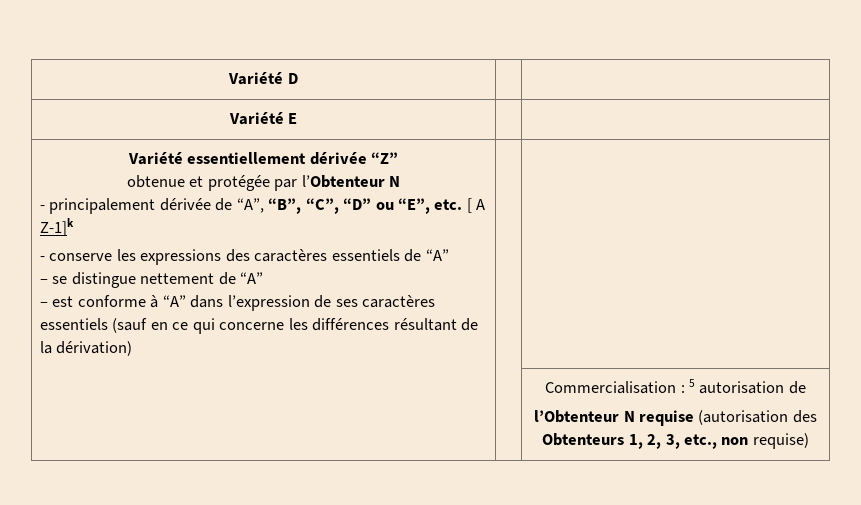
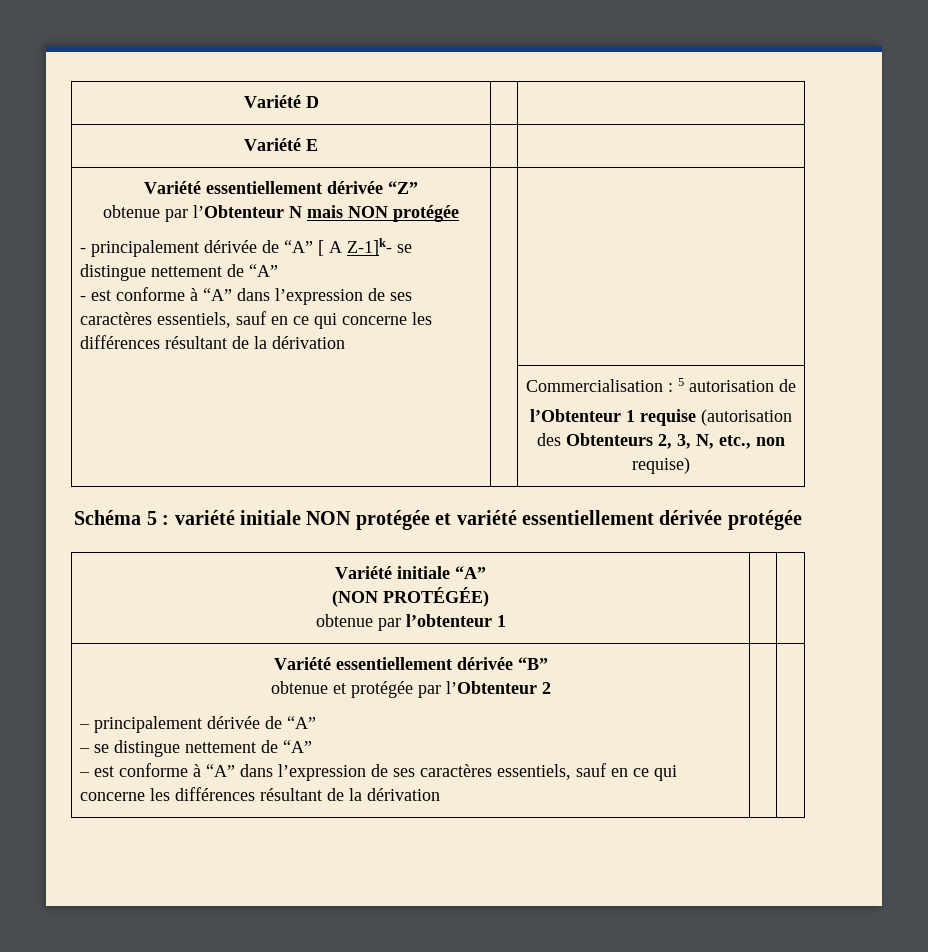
[189,175,270,191] et protégée -> (160, 211) none
[39,198,486,214] [39,218,74,236] [39,249,400,265] // - principalement dérivée de “A”, “B”, “C”, “D” ou “E”, etc. [ A Z-1]k // - conserve les expressions des caractères essentiels -> [307,205,459,222] [79,238,412,257] [79,264,278,281] [79,287,412,305] [79,311,432,329] [79,335,345,349] [526,378,796,392] [530,409,792,426] [537,433,785,449] [632,457,690,474] [74,510,802,530] [335,566,486,579] [332,587,489,607] [315,614,506,631] [273,657,548,670] [270,681,551,698] [78,716,260,733] mais NON protégée // - principalement dérivée de “A” [ A Z-1]k- se distingue nettement de “A” // - est conforme à “A” dans l’expression de ses caractères essentiels, sauf en ce qui concerne les différences résultant de la dérivation | | // | | Commercialisation : 5 autorisation de // l’Obtenteur 1 requise (autorisation des Obtenteurs 2, 3, N, etc., non requise) // Schéma 5 : variété initiale NON protégée et variété essentiellement dérivée protégée // Variété initiale “A” // (NON PROTÉGÉE) // obtenue par l’obtenteur 1 | | // Variété essentiellement dérivée “B” // obtenue et protégée par l’Obtenteur 2 // – principalement dérivée
[39,318,478,334] [39,341,133,356] [545,379,806,394] [534,410,817,426] [542,433,809,449] essentiels (sauf en ce qui concerne les différences résultant de la dérivation) | | // | | Commercialisation : 5 autorisation de // l’Obtenteur N requise (autorisation des Obtenteurs 1, 2, 3, etc., non requise) -> [496,763,677,781] [79,787,440,801] essentiels, sauf en ce qui concerne les différences résultant de la dérivation | |

